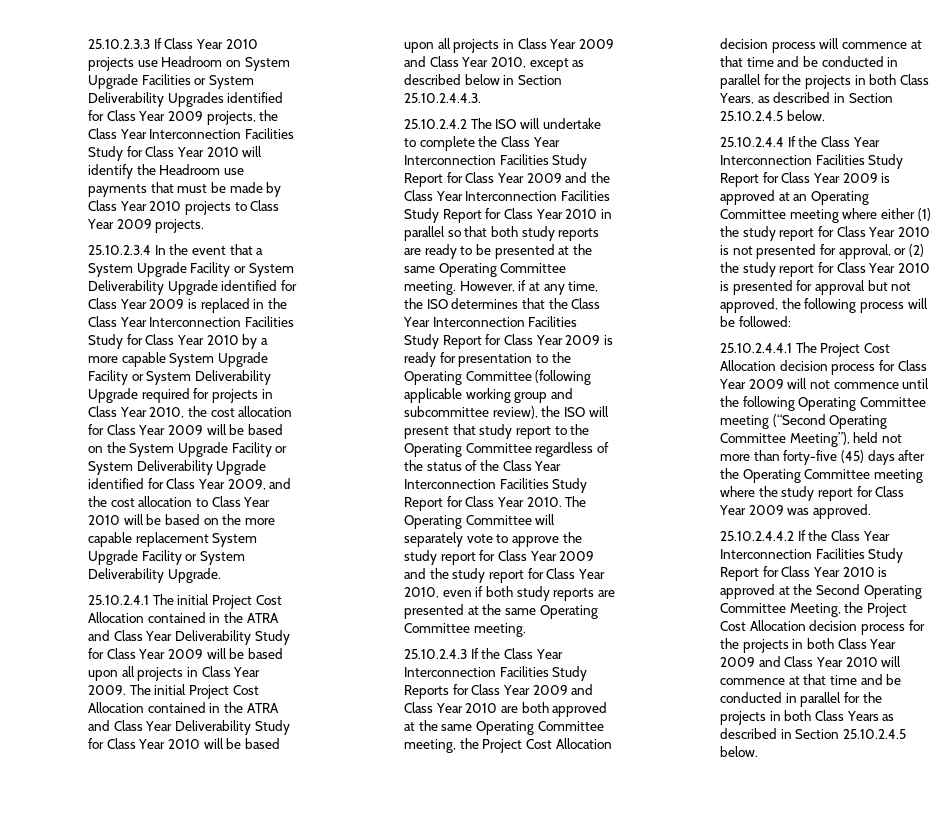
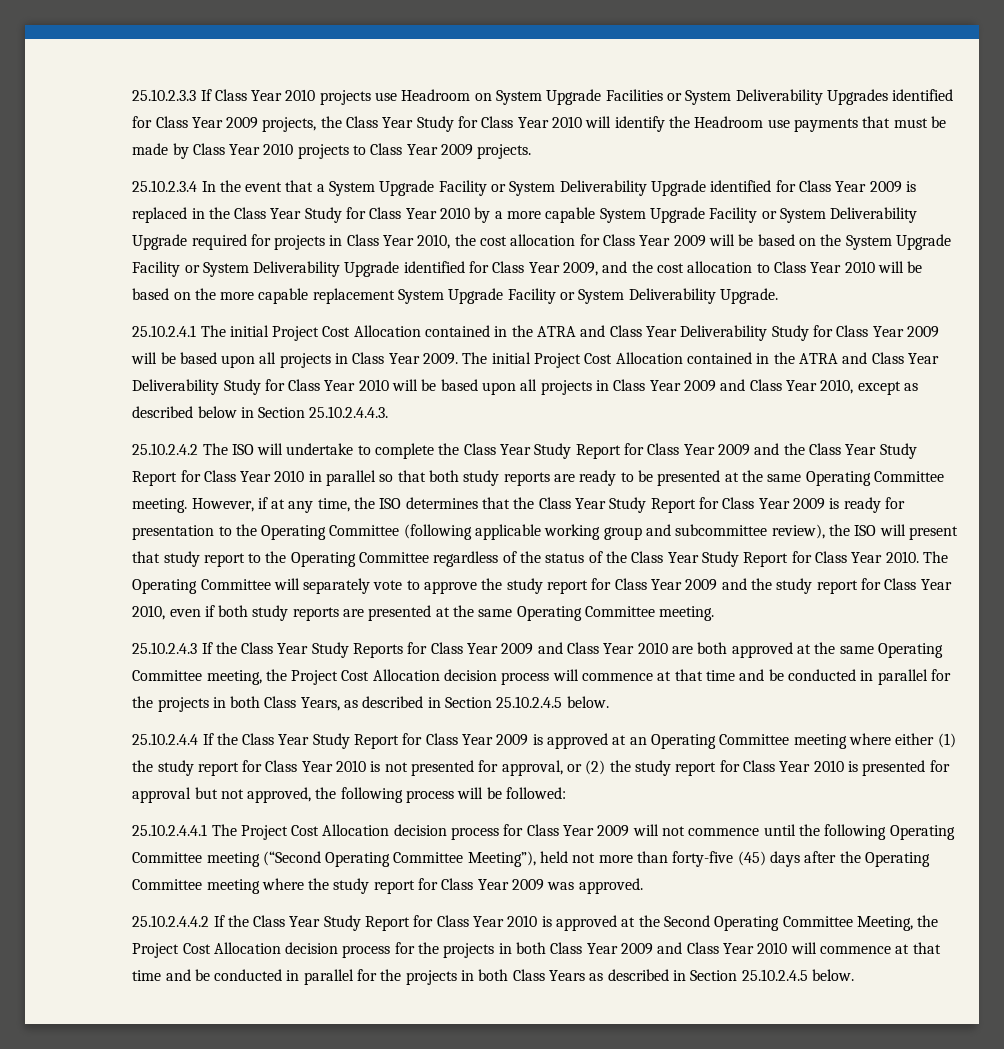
[149,128,294,139] Interconnection Facilities -> (414, 122) none
[149,316,294,327] Interconnection Facilities -> (302, 213) none
[403,154,549,165] Interconnection Facilities -> (532, 449) none
[465,190,610,201] Interconnection Facilities -> (877, 449) none
[432,316,578,327] Interconnection Facilities -> (607, 503) none
[403,478,549,489] Interconnection Facilities -> (699, 557) none
[403,666,549,677] Interconnection Facilities -> (309, 648) none
[719,154,865,165] Interconnection Facilities -> (310, 739) none
[719,548,865,559] Interconnection Facilities -> (321, 921) none

